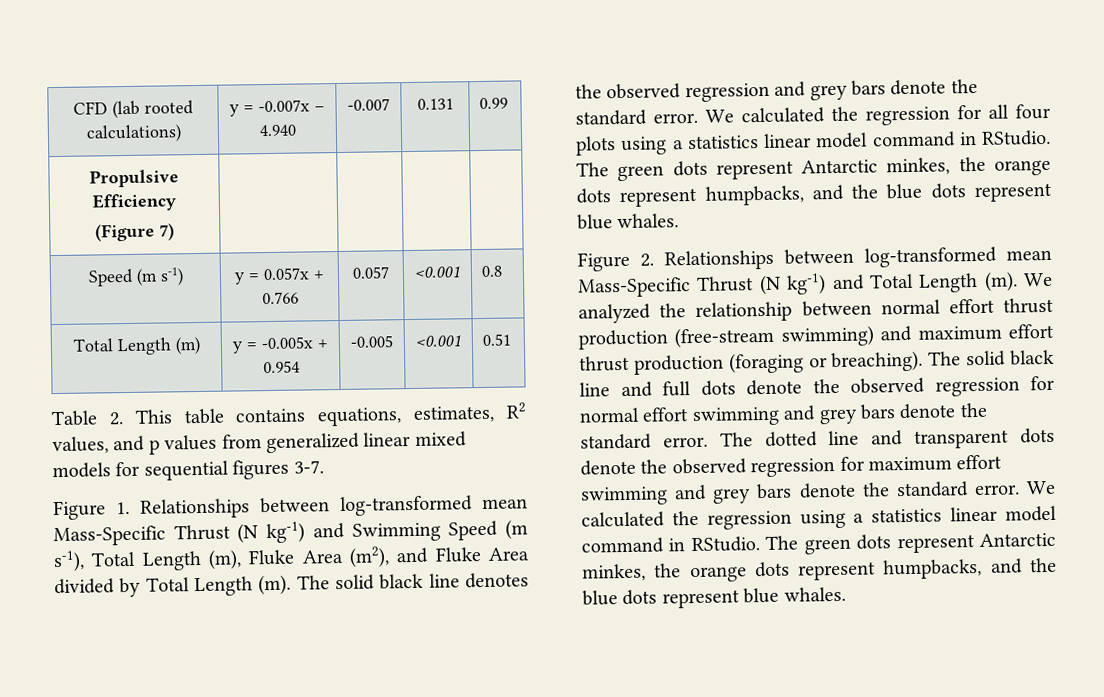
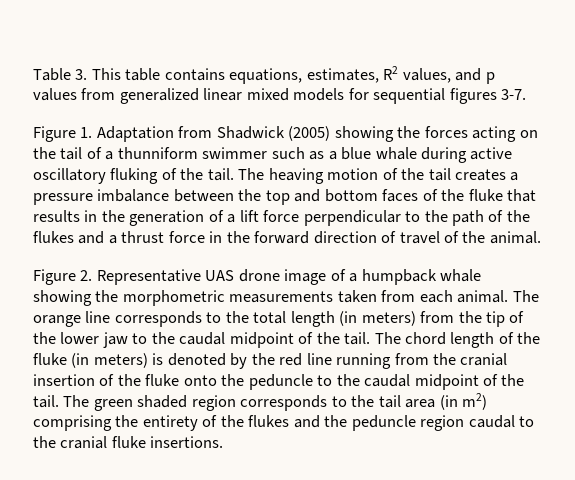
[73,100,194,119] [85,124,182,143] [229,99,325,117] [258,124,296,137] [347,98,390,111] [416,98,454,110] [479,97,509,109] [89,169,179,188] [92,193,177,212] [95,223,175,242] [87,267,184,287] [234,267,324,285] [261,291,299,305] [352,266,389,279] [414,266,460,278] [481,265,503,277] [72,336,201,356] [232,336,328,354] [262,360,300,374] [350,335,393,348] [415,335,461,347] [482,333,512,346] [51,410,124,427] CFD (lab rooted calculations) | y = -0.007x – 4.940 | -0.007 | 0.131 | 0.99 // Propulsive Efficiency // (Figure 7) | | | | // Speed (m s-1) | y = 0.057x + 0.766 | 0.057 | <0.001 | 0.8 // Total Length (m) | y = -0.005x + 0.954 | -0.005 | <0.001 | 0.51 // Table 2. -> [33,68,88,81] Table 3.
[140,495,528,519] [53,519,528,547] [53,546,529,573] [54,572,529,598] [575,78,978,103] [575,103,1051,126] [576,129,1051,156] [576,156,1051,182] [576,182,1052,208] [577,213,680,230] [577,246,1052,272] [578,271,1053,298] [578,297,1054,324] [578,323,1054,350] [579,349,1055,375] [579,375,1055,398] [579,402,988,427] [580,427,1055,450] [580,454,1003,478] [580,480,1056,506] [581,505,1057,530] [581,532,1056,555] [582,557,1057,583] [582,586,846,609] Relationships between log-transformed mean Mass-Specific Thrust (N kg-1) and Swimming Speed (m s-1), Total Length (m), Fluke Area (m2), and Fluke Area divided by Total Length (m). The solid black line denotes the observed regression and grey bars denote the standard error. We calculated the regression for all four plots using a statistics linear model command in RStudio. The green dots represent Antarctic minkes, the orange dots represent humpbacks, and the blue dots represent blue whales. // Figure 2. Relationships between log-transformed mean Mass-Specific Thrust (N kg-1) and Total Length (m). We analyzed the relationship between normal effort thrust production (free-stream swimming) and maximum effort thrust production (foraging or breaching). The solid black line and full dots denote the observed regression for normal effort swimming and grey bars denote the standard error. The dotted line and transparent dots denote the observed regression for maximum effort swimming and grey bars denote the standard error. We calculated the regression using a statistics linear model command in RStudio. The green dots represent Antarctic minkes, the orange dots represent humpbacks, and the blue dots represent blue whales. -> [96,126,538,142] [33,147,513,163] [33,168,519,184] [33,189,537,205] [33,210,530,226] [33,231,541,244] [33,269,482,285] [33,290,539,306] [33,311,525,327] [33,332,541,348] [33,353,508,369] [33,374,525,390] [33,393,488,411] [33,415,535,431] [33,436,224,449] Adaptation from Shadwick (2005) showing the forces acting on the tail of a thunniform swimmer such as a blue whale during active oscillatory fluking of the tail. The heaving motion of the tail creates a pressure imbalance between the top and bottom faces of the fluke that results in the generation of a lift force perpendicular to the path of the flukes and a thrust force in the forward direction of travel of the animal. // Figure 2. Representative UAS drone image of a humpback whale showing the morphometric measurements taken from each animal. The orange line corresponds to the total length (in meters) from the tip of the lower jaw to the caudal midpoint of the tail. The chord length of the fluke (in meters) is denoted by the red line running from the cranial insertion of the fluke onto the peduncle to the caudal midpoint of the tail. The green shaded region corresponds to the tail area (in m2) comprising the entirety of the flukes and the peduncle region caudal to the cranial fluke insertions.

